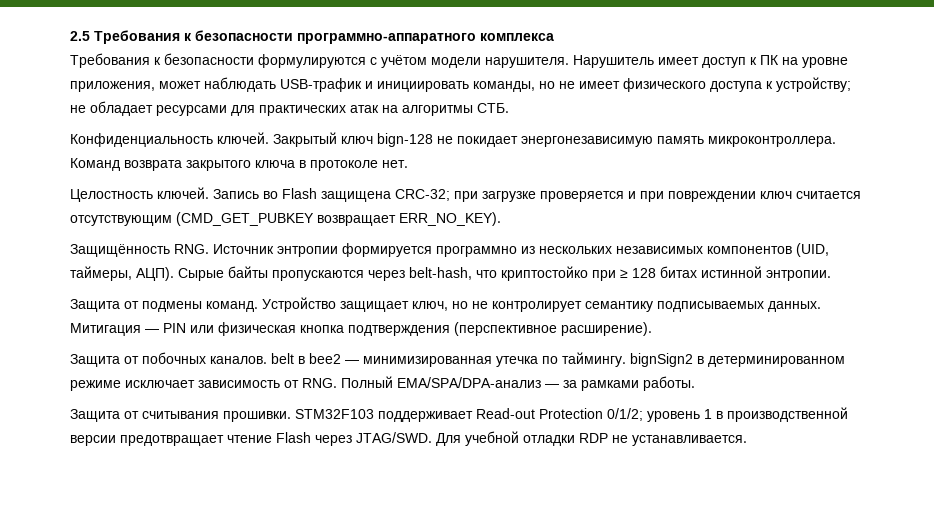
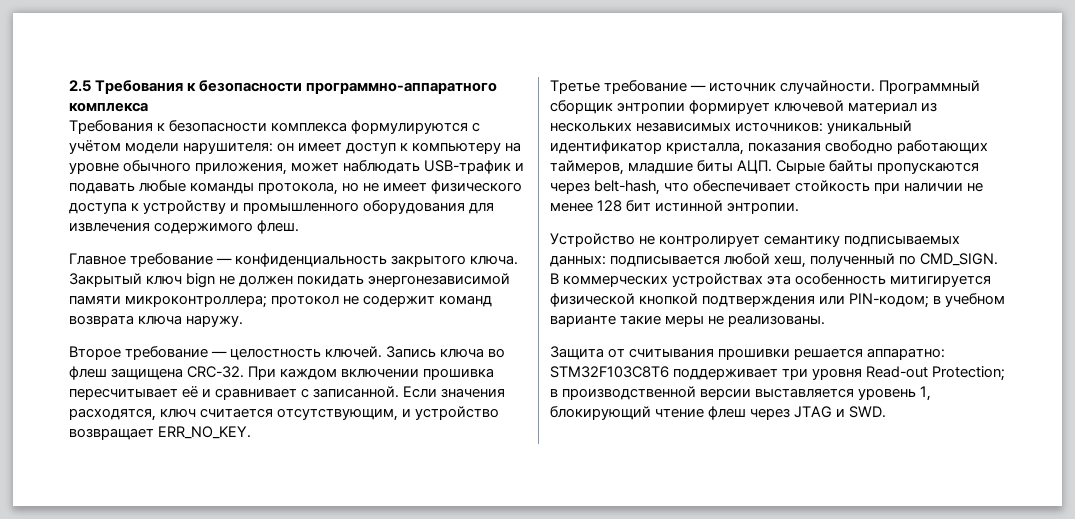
(254, 59) none -> [271,122,348,132] комплекса
[485,55,654,68] нарушителя. Нарушитель -> [183,142,295,154] нарушителя: он
[760,55,779,65] ПК -> [412,142,502,154] компьютеру
(848, 62) none -> [123,160,192,172] обычного
[377,81,535,92] инициировать команды, -> [69,180,339,195] подавать любые команды протокола,
[776,77,851,92] [70,101,509,116] [70,132,836,147] [70,158,408,171] [70,187,861,202] [70,212,501,226] [70,243,829,257] [70,266,174,281] устройству; не обладает ресурсами для практических атак на алгоритмы СТБ. // Конфиденциальность ключей. Закрытый ключ bign-128 не покидает энергонезависимую память микроконтроллера. Команд возврата закрытого ключа в протоколе нет. // Целостность ключей. Запись во Flash защищена CRC-32; при загрузке проверяется и при повреждении ключ считается отсутствующим (CMD_GET_PUBKEY возвращает ERR_NO_KEY). // Защищённость RNG. Источник энтропии формируется программно из нескольких независимых компонентов (UID, таймеры, АЦП). -> [143,200,495,214] [69,220,300,234] [69,253,519,267] [69,273,511,288] [69,295,493,308] [69,315,244,327] [69,346,506,360] [69,366,495,380] [69,386,506,400] [69,406,500,421] [69,426,252,440] [550,80,981,94] [550,100,938,114] [550,120,913,134] [550,140,989,155] [550,160,773,175] устройству и промышленного оборудования для извлечения содержимого флеш. // Главное требование — конфиденциальность закрытого ключа. Закрытый ключ bign не должен покидать энергонезависимой памяти микроконтроллера; протокол не содержит команд возврата ключа наружу. // Второе требование — целостность ключей. Запись ключа во флеш защищена CRC-32. При каждом включении прошивка пересчитывает её и сравнивает с записанной. Если значения расходятся, ключ считается отсутствующим, и устройство возвращает ERR_NO_KEY. // Третье требование — источник случайности. Программный сборщик энтропии формирует ключевой материал из нескольких независимых источников: уникальный идентификатор кристалла, показания свободно работающих таймеров, младшие биты АЦП.
[501,266,831,281] [70,297,821,312] [70,322,652,336] [70,352,845,367] [70,376,695,391] [70,407,848,422] [70,431,747,446] криптостойко при ≥ 128 битах истинной энтропии. // Защита от подмены команд. Устройство защищает ключ, но не контролирует семантику подписываемых данных. Митигация — PIN или физическая кнопка подтверждения (перспективное расширение). // Защита от побочных каналов. belt в bee2 — минимизированная утечка по таймингу. bignSign2 в детерминированном режиме исключает зависимость от RNG. Полный EMA/SPA/DPA-анализ — за рамками работы. // Защита от считывания прошивки. STM32F103 поддерживает Read-out Protection 0/1/2; уровень 1 в производственной версии предотвращает чтение Flash через JTAG/SWD. Для учебной отладки RDP не устанавливается. -> [693,180,984,194] [550,200,800,214] [550,233,961,247] [550,253,999,268] [550,273,992,287] [550,293,1006,308] [550,315,826,327] [550,346,946,360] [550,366,1006,381] [550,386,932,401] [550,406,887,420] обеспечивает стойкость при наличии не менее 128 бит истинной энтропии. // Устройство не контролирует семантику подписываемых данных: подписывается любой хеш, полученный по CMD_SIGN. В коммерческих устройствах эта особенность митигируется физической кнопкой подтверждения или PIN-кодом; в учебном варианте такие меры не реализованы. // Защита от считывания прошивки решается аппаратно: STM32F103C8T6 поддерживает три уровня Read-out Protection; в производственной версии выставляется уровень 1, блокирующий чтение флеш через JTAG и SWD.

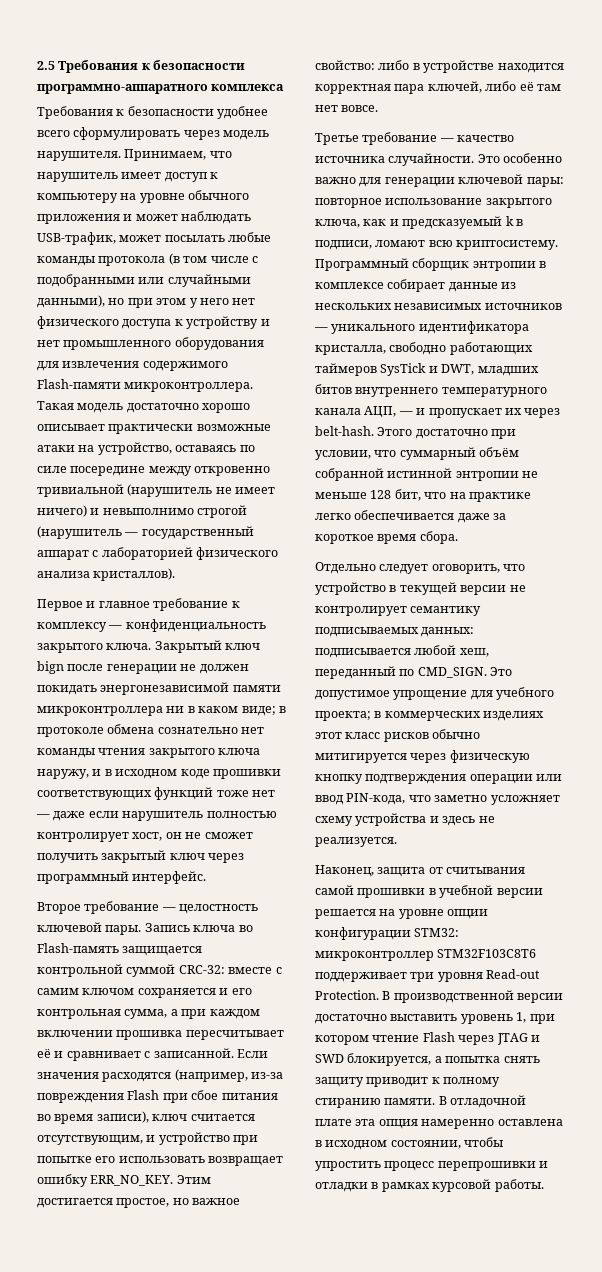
[271,120,481,134] [69,140,295,154] комплекса формулируются с учётом модели нарушителя: он -> [217,106,269,119] [37,127,270,140] [37,149,232,161] [37,172,118,182] удобнее всего сформулировать через модель нарушителя. Принимаем, что нарушитель
[195,160,525,175] [69,180,428,195] приложения, может наблюдать USB-трафик и подавать любые команды протокола, но не имеет -> [37,211,252,224] [37,232,272,245] [37,253,258,266] [37,274,251,287] [37,295,256,308] приложения и может наблюдать USB-трафик, может посылать любые команды протокола (в том числе с подобранными или случайными данными), но при этом у него нет
(240, 207) none -> [37,340,60,347] нет
[257,220,300,234] [69,253,214,267] флеш. // Главное требование -> [37,379,254,392] [37,401,251,413] [37,424,271,434] [37,442,255,455] [37,466,271,476] [37,484,276,497] [37,505,248,518] [37,526,254,539] [37,547,279,560] [37,568,176,581] [37,598,240,611] [37,622,107,632] Flash-памяти микроконтроллера. Такая модель достаточно хорошо описывает практически возможные атаки на устройство, оставаясь по силе посередине между откровенно тривиальной (нарушитель не имеет ничего) и невыполнимо строгой (нарушитель — государственный аппарат с лабораторией физического анализа кристаллов). // Первое и главное требование к комплексу
(216, 280) none -> [67,664,177,674] после генерации
[125,295,493,308] [69,315,244,327] микроконтроллера; протокол не содержит команд возврата ключа наружу. -> [37,706,286,716] [37,724,265,737] [37,748,261,758] [37,769,281,779] [37,787,276,800] [36,811,277,821] [37,832,253,842] [37,850,245,863] [37,871,207,884] микроконтроллера ни в каком виде; в протоколе обмена сознательно нет команды чтения закрытого ключа наружу, и в исходном коде прошивки соответствующих функций тоже нет — даже если нарушитель полностью контролирует хост, он не сможет получить закрытый ключ через программный интерфейс.
[325,346,383,358] ключей. -> [37,922,142,935] ключевой пары.
[69,366,277,380] флеш защищена CRC-32. При -> [37,943,203,956] [37,964,282,977] [37,988,252,998] [37,1009,207,1019] Flash-память защищается контрольной суммой CRC-32: вместе с самим ключом сохраняется и его контрольная сумма, а при
[69,408,156,421] расходятся, -> [102,1069,284,1082] [37,1090,278,1103] [37,1111,149,1124] расходятся (например, из-за повреждения Flash при сбое питания во время записи),
[69,426,252,440] [550,80,981,94] [550,100,938,114] [550,120,913,134] [550,140,989,155] [550,160,980,175] [550,180,984,195] [550,200,800,214] [550,233,635,247] возвращает ERR_NO_KEY. // Третье требование — источник случайности. Программный сборщик энтропии формирует ключевой материал из нескольких независимых источников: уникальный идентификатор кристалла, показания свободно работающих таймеров, младшие биты АЦП. Сырые байты пропускаются через belt-hash, что обеспечивает стойкость при наличии не менее 128 бит истинной энтропии. // Устройство -> [233,1135,259,1145] [37,1156,284,1166] [37,1174,211,1187] [37,1198,241,1208] [315,60,564,73] [315,81,561,94] [315,105,379,112] [315,132,515,145] [315,153,563,166] [315,174,564,187] [315,198,552,208] [315,216,523,229] [315,240,559,250] [315,258,547,271] [315,279,517,292] [315,303,562,310] [314,321,529,334] [315,342,533,355] [315,363,539,376] [315,384,547,397] [315,406,561,418] [315,426,517,439] [315,447,520,460] [315,468,539,481] [315,489,531,502] [315,510,507,523] [315,531,458,544] [315,562,526,574] [315,582,507,595] при попытке его использовать возвращает ошибку ERR_NO_KEY. Этим достигается простое, но важное свойство: либо в устройстве находится корректная пара ключей, либо её там нет вовсе. // Третье требование — качество источника случайности. Это особенно важно для генерации ключевой пары: повторное использование закрытого ключа, как и предсказуемый k в подписи, ломают всю криптосистему. Программный сборщик энтропии в комплексе собирает данные из нескольких независимых источников — уникального идентификатора кристалла, свободно работающих таймеров SysTick и DWT, младших битов внутреннего температурного канала АЦП, — и пропускает их через belt-hash. Этого достаточно при условии, что суммарный объём собранной истинной энтропии не меньше 128 бит, что на практике легко обеспечивается даже за короткое время сбора. // Отдельно следует оговорить, что устройство в текущей версии
[810,253,896,267] полученный -> [315,666,396,679] переданный
[550,273,992,287] [550,293,1006,308] [550,315,826,327] [550,346,946,360] В коммерческих устройствах эта особенность митигируется физической кнопкой подтверждения или PIN-кодом; в учебном варианте такие меры не реализованы. // Защита от считывания прошивки решается аппаратно: -> [490,667,513,676] [315,687,555,700] [315,711,545,721] [315,729,481,742] [315,750,530,763] [315,774,563,784] [315,793,560,805] [315,813,495,826] [315,837,397,847] [315,865,526,877] [315,885,543,898] [315,909,489,919] [315,927,460,940] [315,951,434,961] Это допустимое упрощение для учебного проекта; в коммерческих изделиях этот класс рисков обычно митигируется через физическую кнопку подтверждения операции или ввод PIN-кода, что заметно усложняет схему устройства и здесь не реализуется. // Наконец, защита от считывания самой прошивки в учебной версии решается на уровне опции конфигурации STM32: микроконтроллер
[932,366,1006,381] [550,386,932,401] [550,406,887,420] Protection; в производственной версии выставляется уровень 1, блокирующий чтение флеш через JTAG и SWD. -> [315,990,564,1003] [315,1012,555,1024] [315,1032,540,1045] [315,1053,540,1066] [315,1077,501,1087] [315,1095,527,1108] [315,1119,563,1129] [315,1137,504,1150] [315,1161,549,1171] [315,1179,544,1192] Protection. В производственной версии достаточно выставить уровень 1, при котором чтение Flash через JTAG и SWD блокируется, а попытка снять защиту приводит к полному стиранию памяти. В отладочной плате эта опция намеренно оставлена в исходном состоянии, чтобы упростить процесс перепрошивки и отладки в рамках курсовой работы.

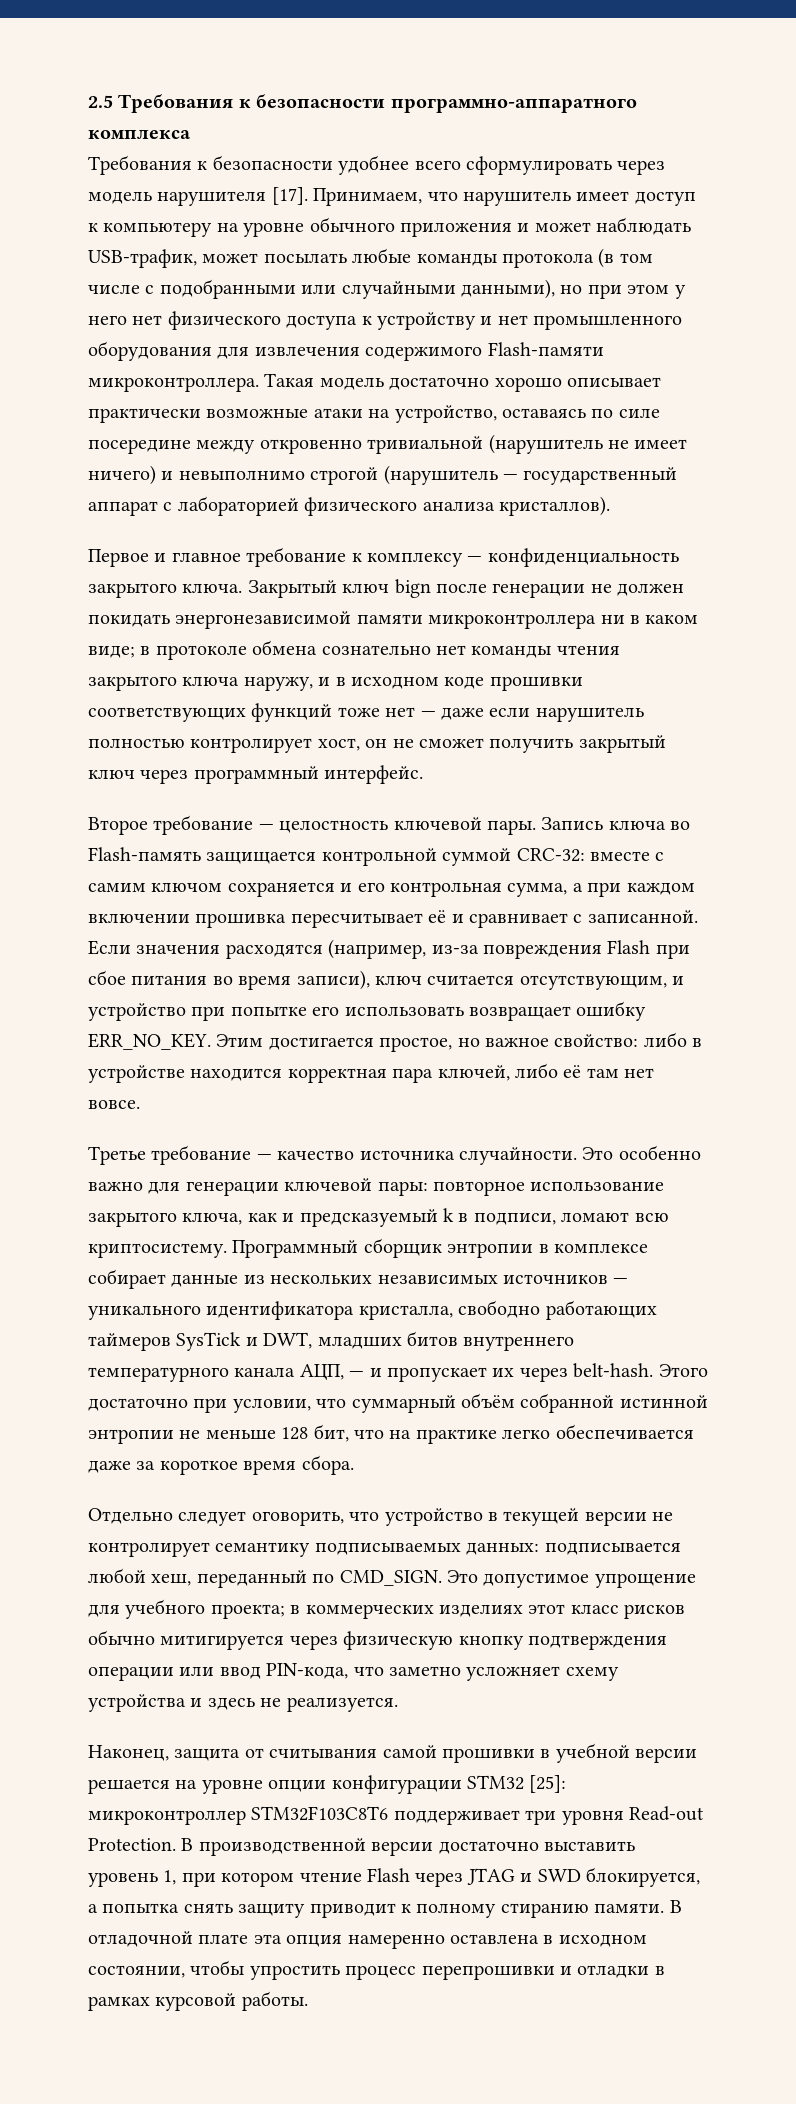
[37,151,121,161] нарушителя. -> [157,187,308,206] нарушителя [17].
[414,928,460,937] STM32: -> [467,1775,567,1793] STM32 [25]:

